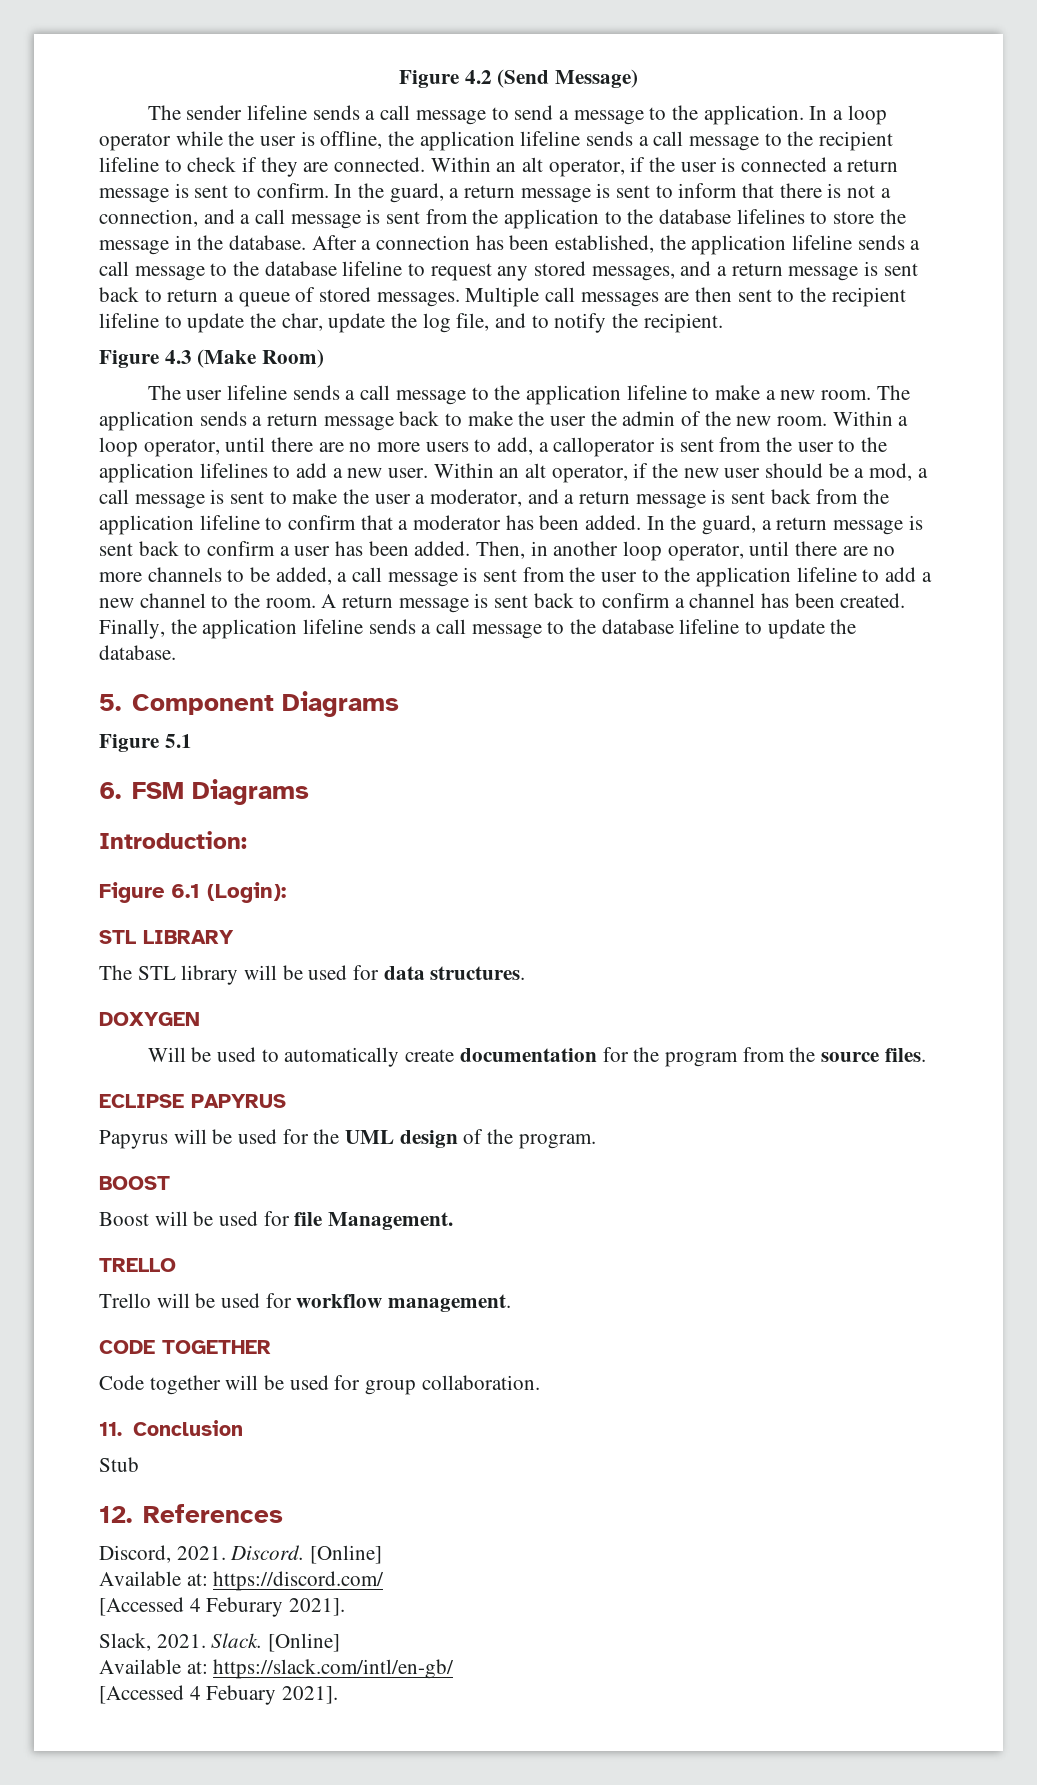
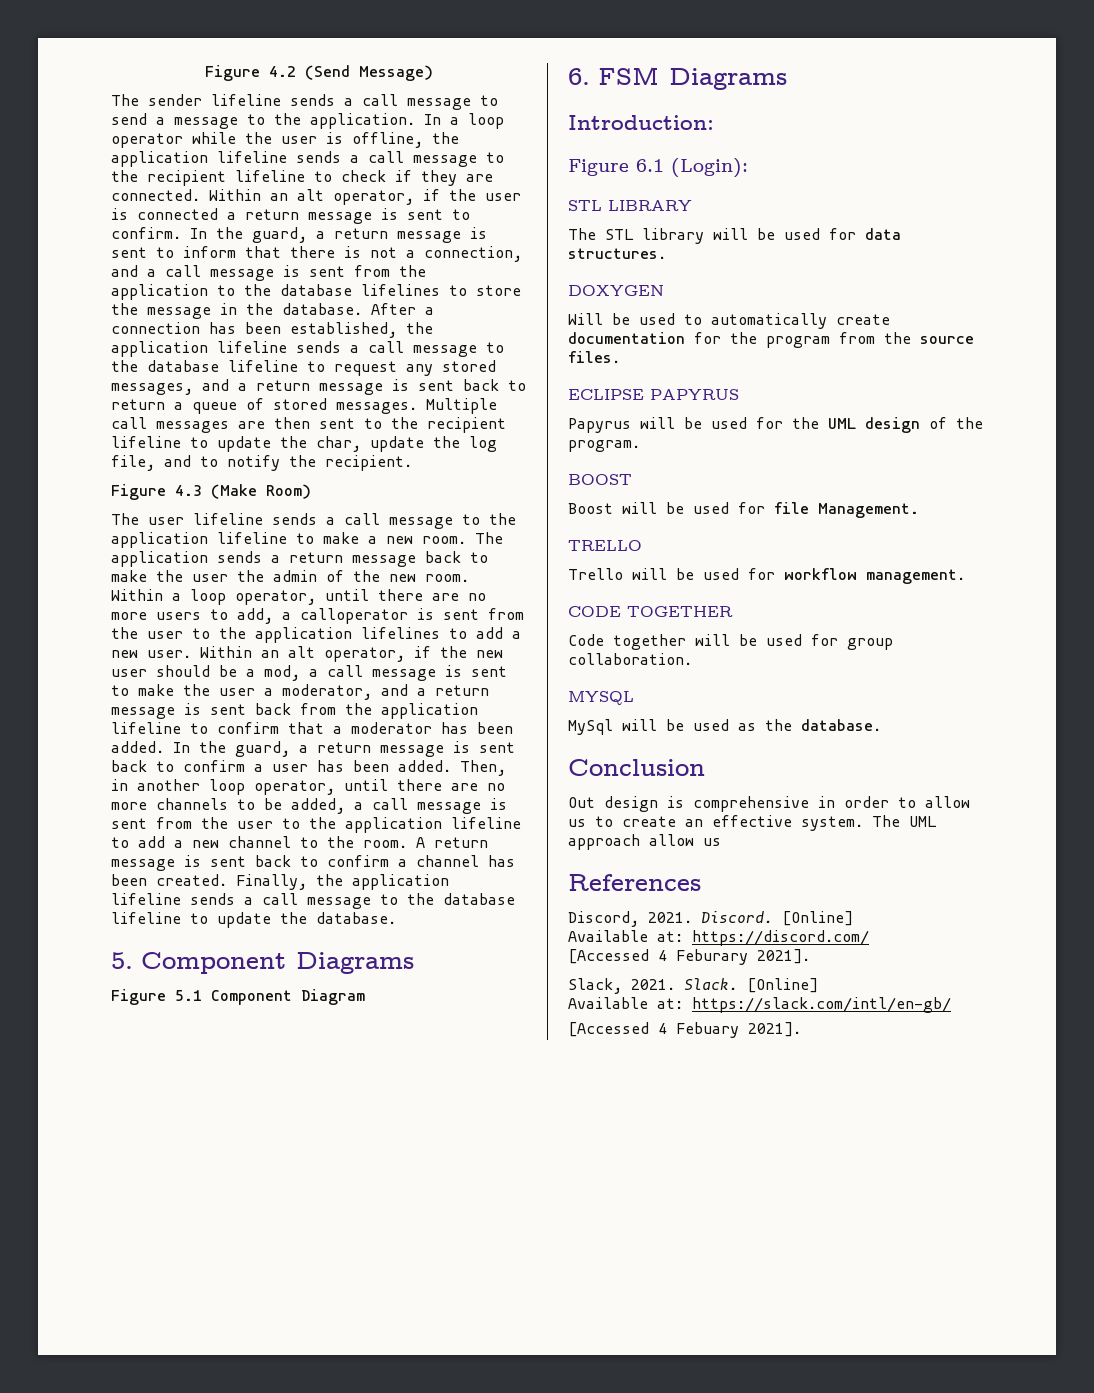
(192, 741) none -> [211,989,365,1005] Component Diagram
[99,1420,243,1436] [99,1457,139,1472] [99,1506,132,1523] 11. Conclusion // Stub // 12. -> [568,691,634,705] [568,719,881,735] [568,759,705,776] [568,796,970,812] [568,815,937,831] [568,834,721,850] MYSQL // MySql will be used as the database. // Conclusion // Out design is comprehensive in order to allow us to create an effective system. The UML approach allow us //

